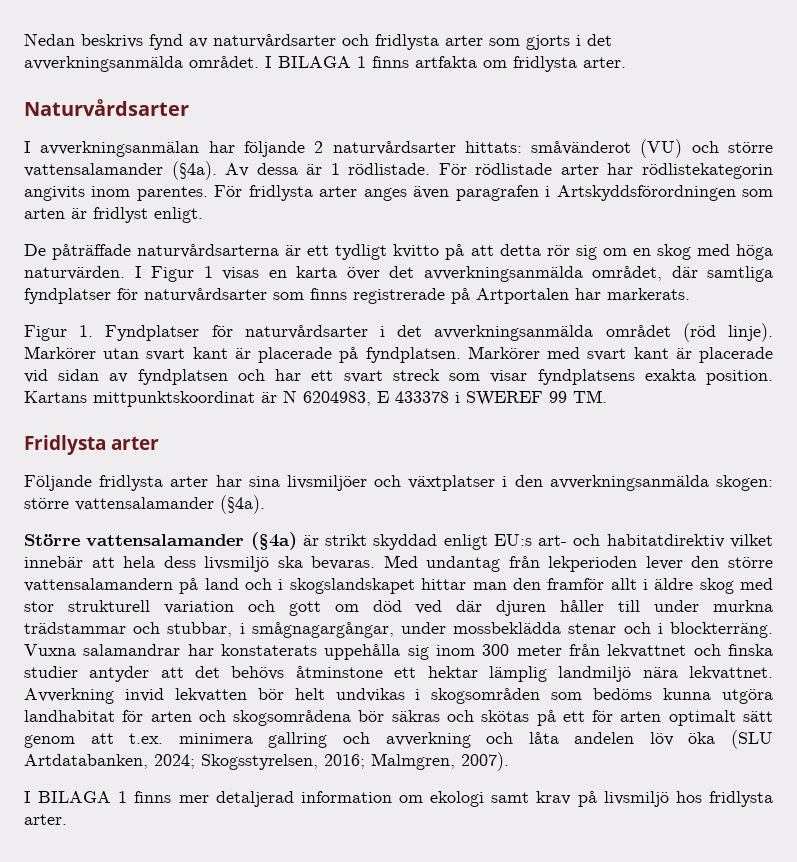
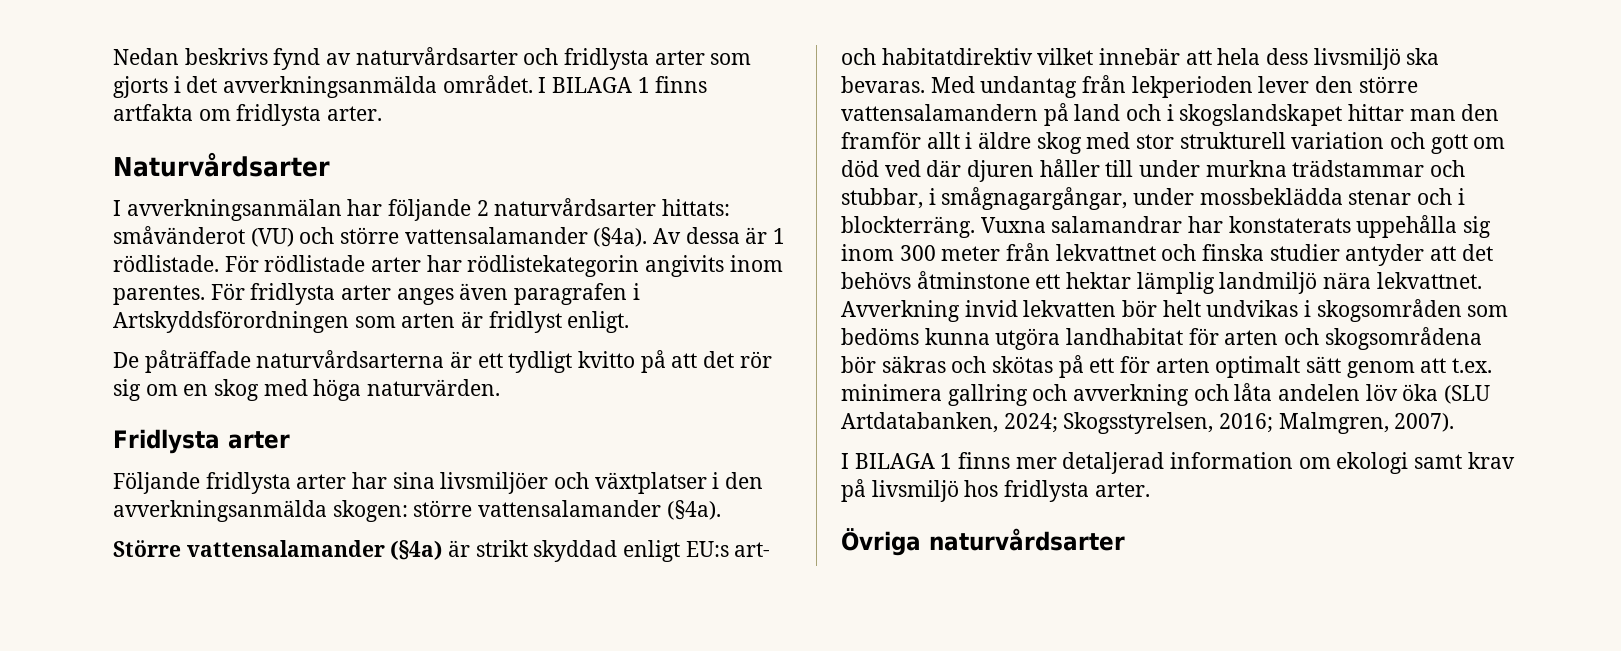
[499,244,541,256] detta -> [703,351,735,368] det
[134,266,773,282] [24,288,690,304] [24,323,773,342] [24,346,774,363] [24,369,774,385] [24,390,607,407] I Figur 1 visas en karta över det avverkningsanmälda området, där samtliga fyndplatser för naturvårdsarter som finns registrerade på Artportalen har markerats. // Figur 1. Fyndplatser för naturvårdsarter i det avverkningsanmälda området (röd linje). Markörer utan svart kant är placerade på fyndplatsen. Markörer med svart kant är placerade vid sidan av fyndplatsen och har ett svart streck som visar fyndplatsens exakta position. Kartans mittpunktskoordinat är N 6204983, E 433378 i SWEREF 99 TM. -> (501, 387) none
(67, 819) none -> [841,528,1125,556] // Övriga naturvårdsarter

